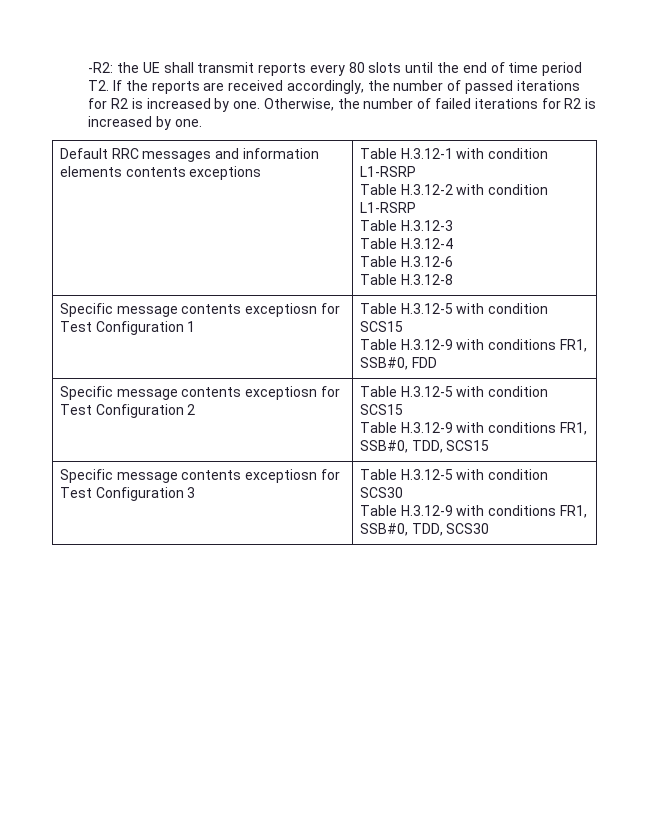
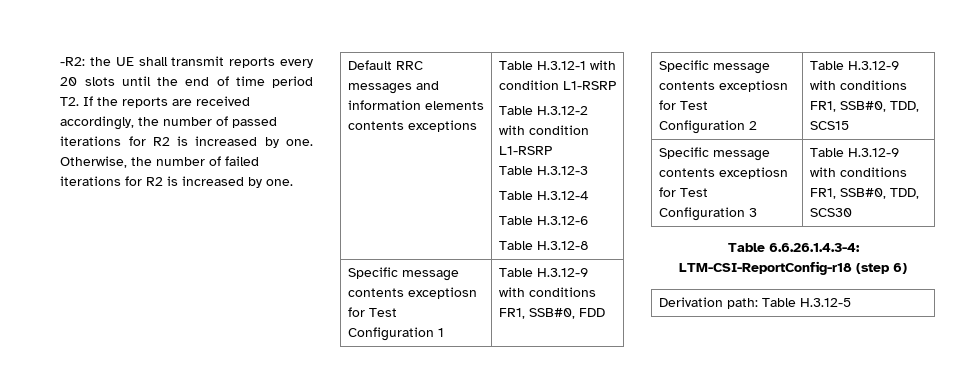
[348,62,365,73] 80 -> [60,77,78,86] 20
[400,303,549,314] [359,321,403,332] [359,339,397,350] H.3.12-5 with condition SCS15 // Table -> (533, 272) none
[400,386,549,397] [359,404,403,415] [359,422,397,433] H.3.12-5 with condition SCS15 // Table -> (844, 65) none
[400,469,549,480] [359,487,403,498] [359,505,397,516] H.3.12-5 with condition SCS30 // Table -> (844, 152) none
(490, 528) none -> [727,243,860,252] [679,261,907,275] [658,297,851,309] // Table 6.6.26.1.4.3-4: LTM-CSI-ReportConfig-r18 (step 6) // Derivation path: Table H.3.12-5

